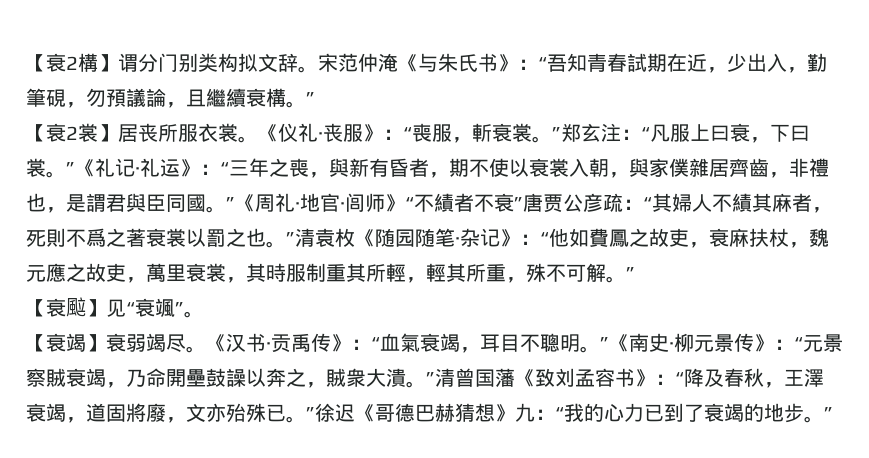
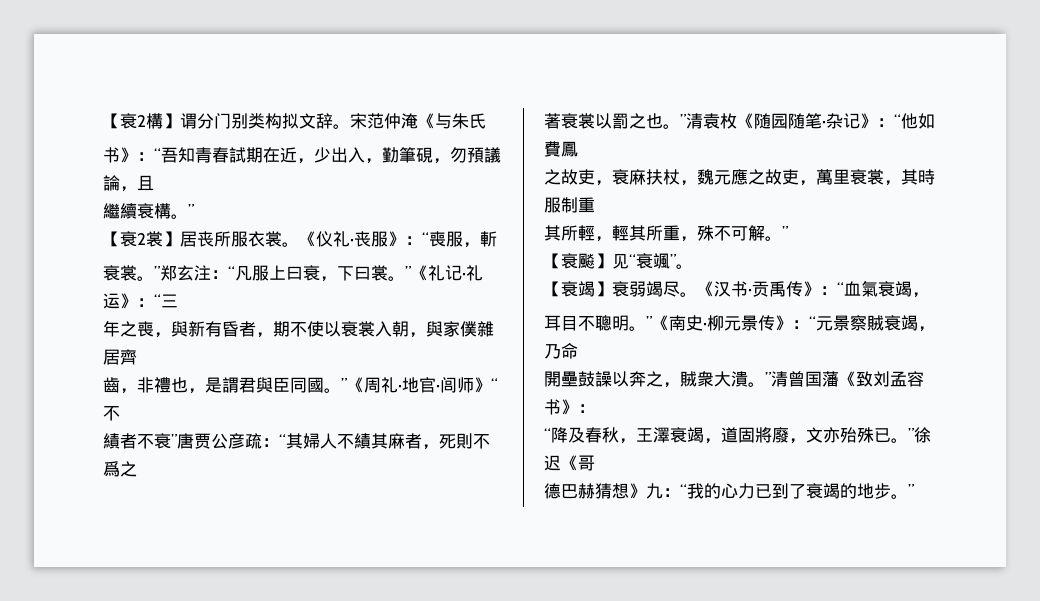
(478, 63) none -> (486, 121) //
(206, 98) none -> (154, 183) //
(492, 132) none -> (497, 239) //
(249, 168) none -> (178, 301) //
(749, 167) none -> (137, 357) //
(434, 203) none -> (120, 413) //
(126, 237) none -> (137, 469) //
(629, 238) none -> (578, 149) //
(346, 273) none -> (595, 205) //
[66,297,86,317] 䬃 -> [578,253,595,269] 飈
(480, 350) none -> (929, 295) //
(166, 377) none -> (578, 351) //
(675, 379) none -> (595, 408) //
(395, 413) none -> (595, 463) //

